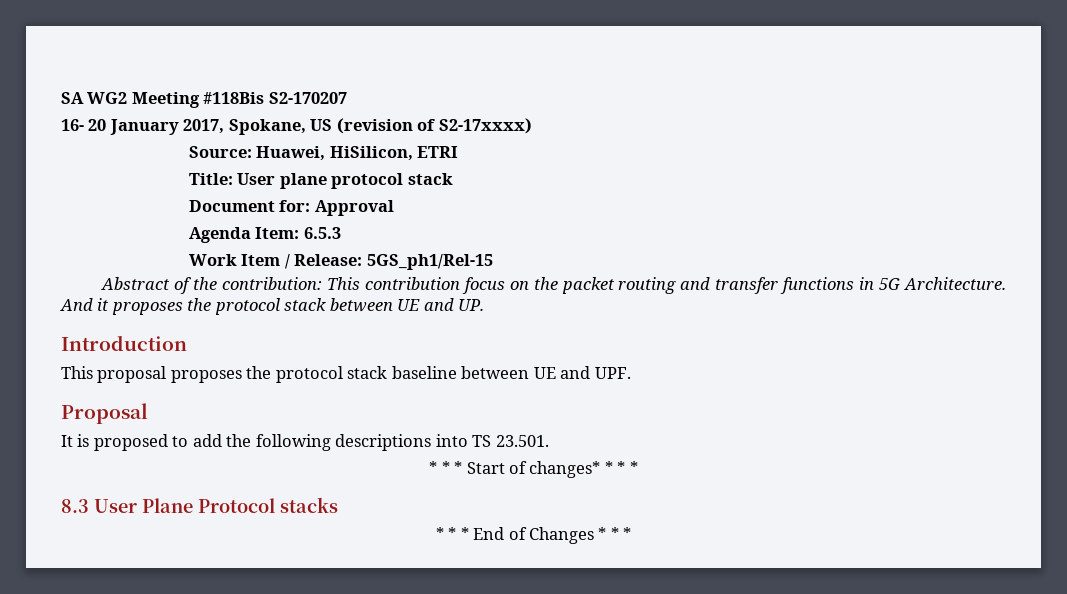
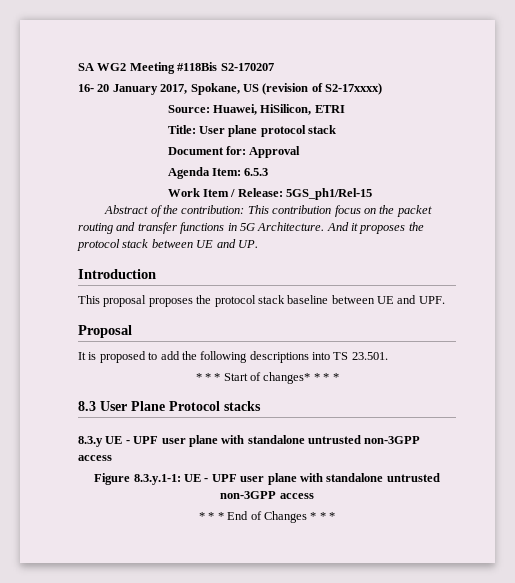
(338, 505) none -> [78,435,421,447] [78,455,112,461] [94,473,440,485] [220,491,314,499] // 8.3.y UE - UPF user plane with standalone untrusted non-3GPP access // Figure 8.3.y.1-1: UE - UPF user plane with standalone untrusted non-3GPP access

